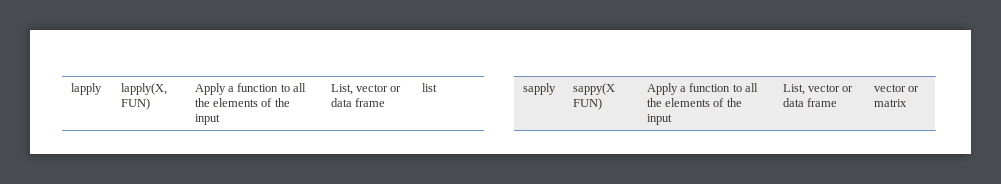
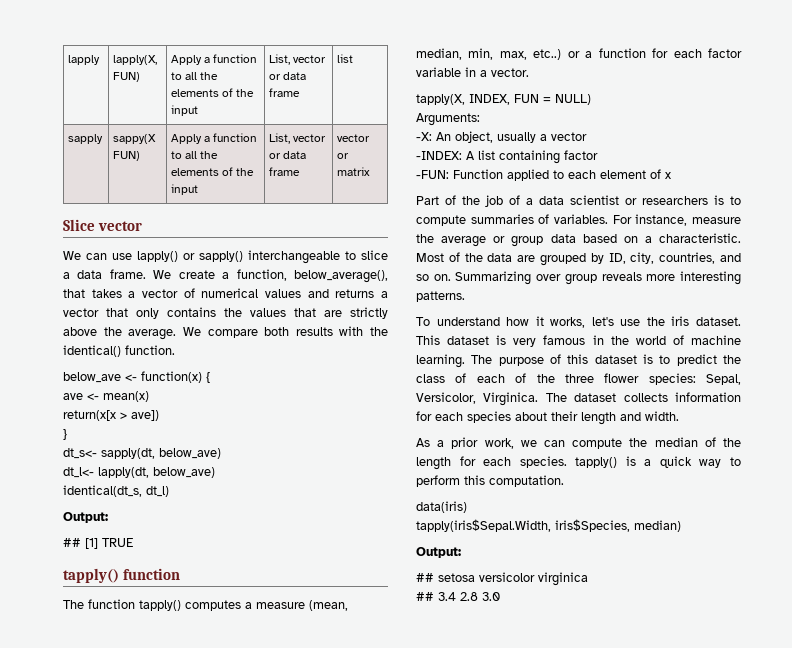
(907, 103) none -> [63,219,142,231] [63,250,388,264] [63,269,388,283] [63,288,388,298] [63,307,388,319] [63,326,388,340] [63,345,175,357] [63,371,210,383] [63,391,149,402] [63,410,159,421] [63,429,67,440] [63,448,221,459] [63,467,215,478] [63,485,169,497] [63,512,108,523] [63,538,133,549] [63,568,180,583] [63,599,348,611] [416,48,742,60] [416,67,529,77] [416,94,591,105] [416,113,480,126] [416,131,587,143] [416,150,598,164] [416,169,671,181] [416,195,741,207] [416,214,741,226] [416,233,741,247] [416,252,741,266] [416,271,741,285] [416,291,465,302] [416,316,741,328] [416,335,741,347] [416,354,741,368] [416,373,741,385] [416,392,741,406] [416,411,679,425] [416,437,741,449] [416,456,741,470] [416,475,564,487] [416,501,467,513] [416,519,681,532] [416,547,461,558] [416,572,588,586] [416,592,500,601] // Slice vector // We can use lapply() or sapply() interchangeable to slice a data frame. We create a function, below_average(), that takes a vector of numerical values and returns a vector that only contains the values that are strictly above the average. We compare both results with the identical() function. // below_ave <- function(x) { // ave <- mean(x) // return(x[x > ave]) // } // dt_s<- sapply(dt, below_ave) // dt_l<- lapply(dt, below_ave) // identical(dt_s, dt_l) // Output: // ## [1] TRUE // tapply() function // The function tapply() computes a measure (mean, median, min, max, etc..) or a function for each factor variable in a vector. // tapply(X, INDEX, FUN = NULL) // Arguments: // -X: An object, usually a vector // -INDEX: A list containing factor // -FUN: Function applied to each element of x // Part of the job of a data scientist or researchers is to compute summaries of variables. For instance, measure the average or group data based on a characteristic. Most of the data are grouped by ID, city, countries, and so on. Summarizing over group reveals more interesting patterns. // To understand how it works, let's use the iris dataset. This dataset is very famous in the world of machine learning. The purpose of this dataset is to predict the class of each of the three flower species: Sepal, Versicolor, Virginica. The dataset collects information for each species about their length and width. // As a prior work, we can compute the median of the length for each species. tapply() is a quick way to perform this computation. // data(iris) // tapply(iris$Sepal.Width, iris$Species, median) // Output: // ## setosa versicolor virginica // ## 3.4 2.8 3.0

